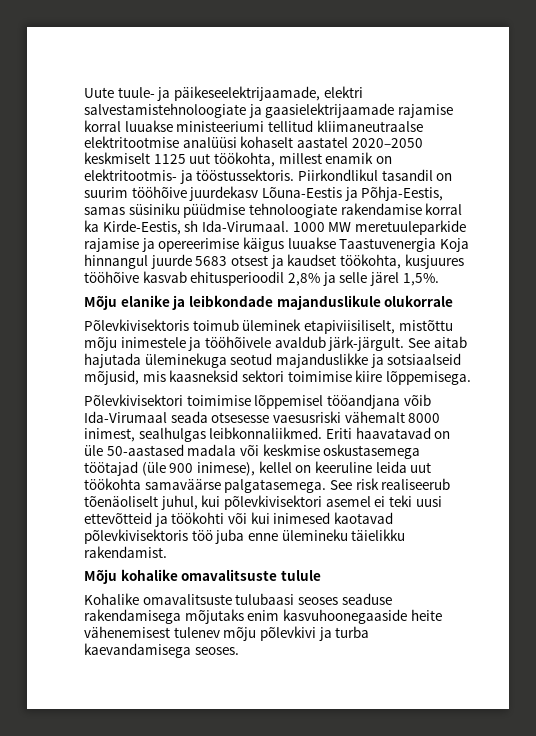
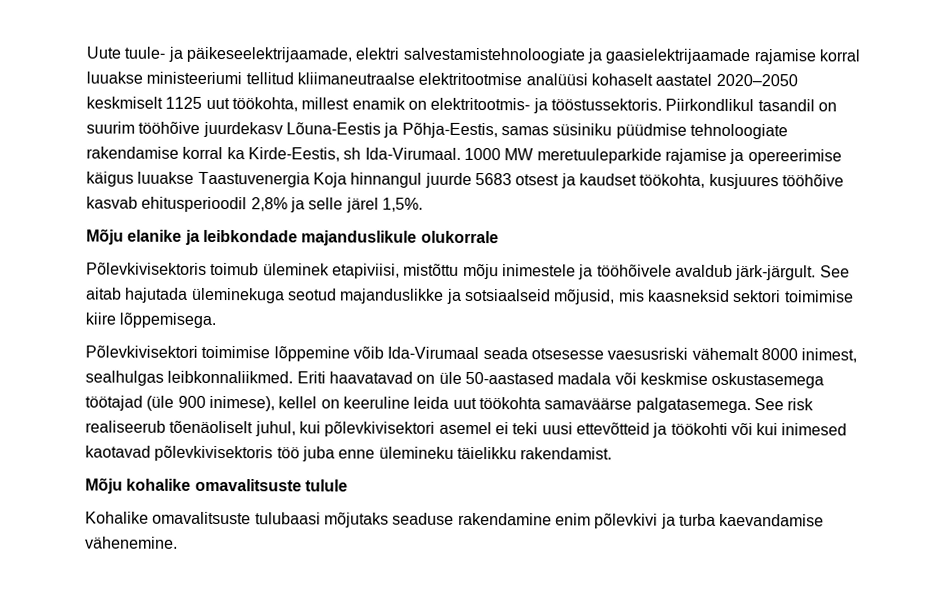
[303,320,395,334] etapiviisiliselt, -> [331,263,400,279] etapiviisi,
[254,394,400,409] lõppemisel tööandjana -> [273,346,350,362] lõppemine
[297,593,392,605] [84,609,442,624] [84,626,257,641] seoses seaduse rakendamisega mõjutaks enim kasvuhoonegaaside heite vähenemisest tulenev mõju -> [323,512,591,528] mõjutaks seaduse rakendamine enim
[84,643,239,658] kaevandamisega seoses. -> [719,513,825,527] [85,536,178,549] kaevandamise vähenemine.

